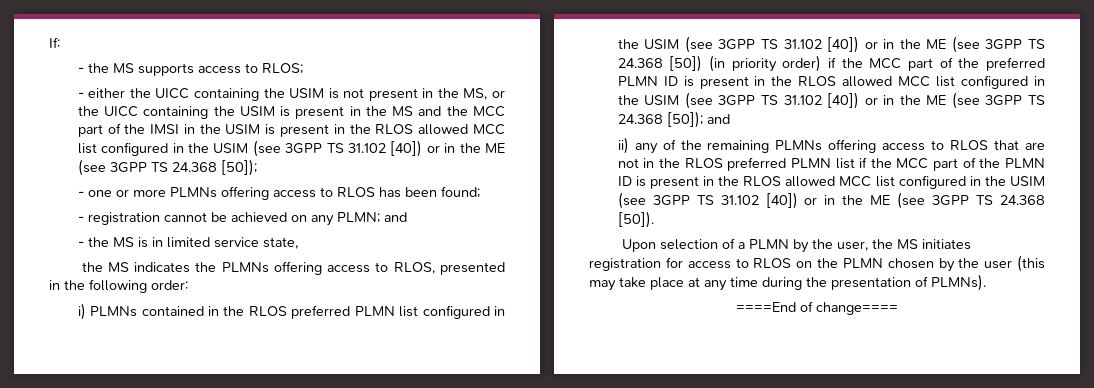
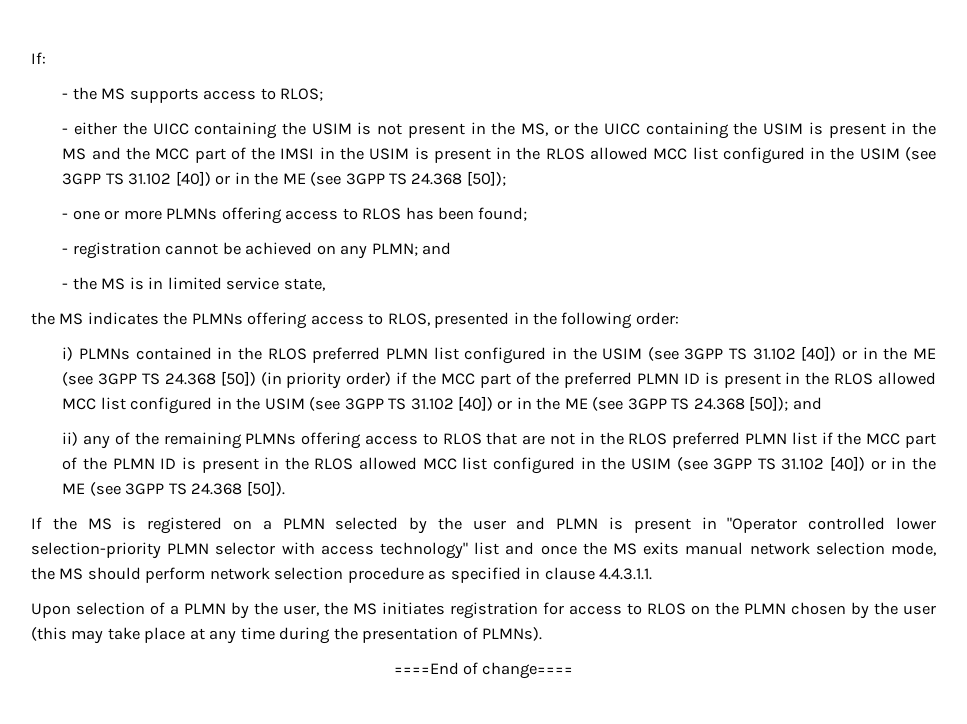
(654, 219) none -> [31,517,936,534] [31,542,937,559] [31,567,653,583] // If the MS is registered on a PLMN selected by the user and PLMN is present in "Operator controlled lower selection-priority PLMN selector with access technology" list and once the MS exits manual network selection mode, the MS should perform network selection procedure as specified in clause 4.4.3.1.1.

